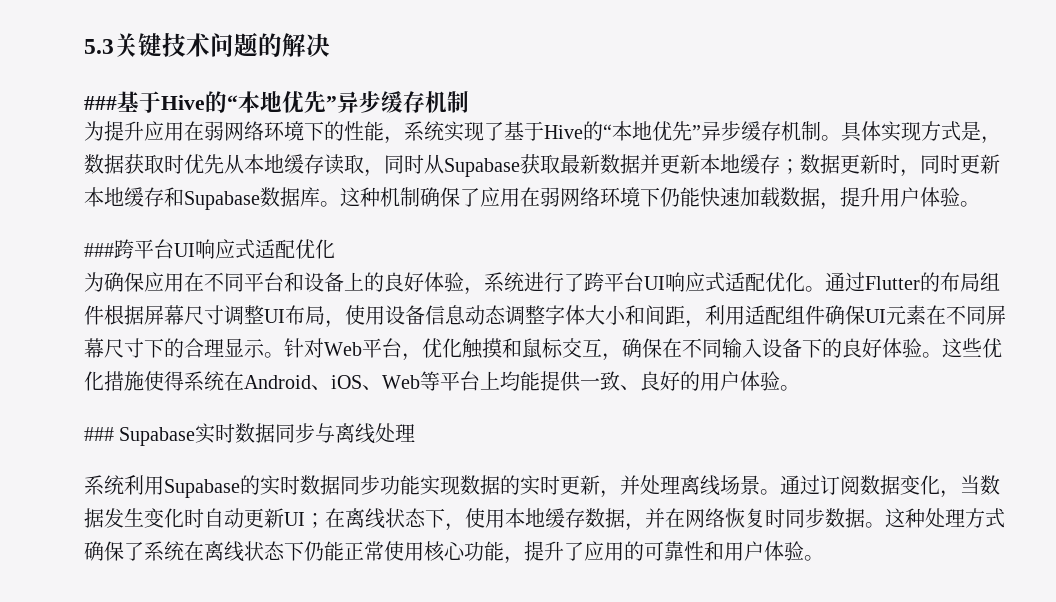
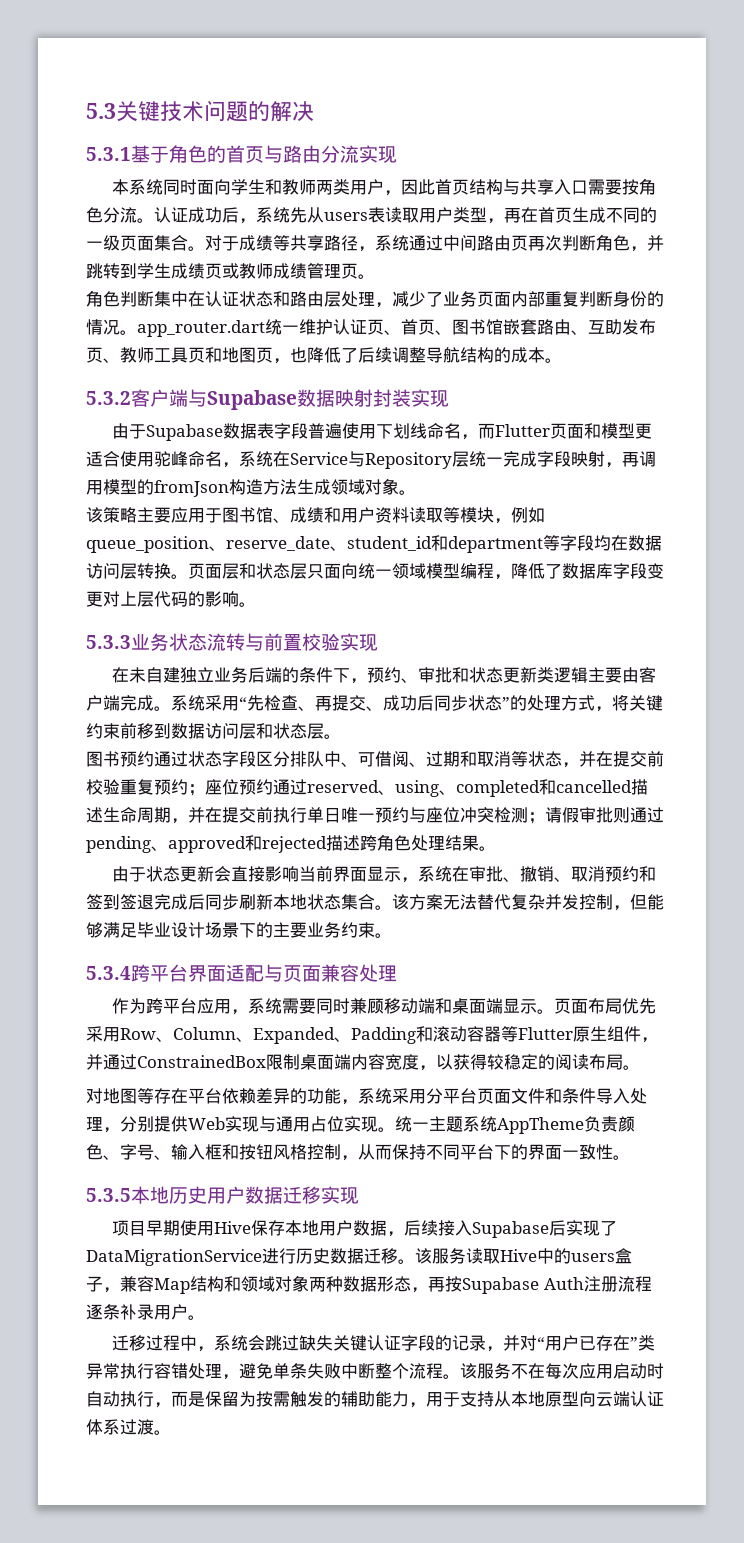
[84,91,469,113] [84,121,1001,144] [84,154,1000,177] [84,187,980,210] [84,239,335,259] [84,272,1000,295] [84,305,1006,328] [84,338,1002,361] [84,371,800,392] [84,423,416,446] [84,475,1000,498] [84,508,1005,531] [84,541,804,564] ###基于Hive的“本地优先”异步缓存机制 // 为提升应用在弱网络环境下的性能，系统实现了基于Hive的“本地优先”异步缓存机制。具体实现方式是，数据获取时优先从本地缓存读取，同时从Supabase获取最新数据并更新本地缓存；数据更新时，同时更新本地缓存和Supabase数据库。这种机制确保了应用在弱网络环境下仍能快速加载数据，提升用户体验。 // ###跨平台UI响应式适配优化 // 为确保应用在不同平台和设备上的良好体验，系统进行了跨平台UI响应式适配优化。通过Flutter的布局组件根据屏幕尺寸调整UI布局，使用设备信息动态调整字体大小和间距，利用适配组件确保UI元素在不同屏幕尺寸下的合理显示。针对Web平台，优化触摸和鼠标交互，确保在不同输入设备下的良好体验。这些优化措施使得系统在Android、iOS、Web等平台上均能提供一致、良好的用户体验。 // ### Supabase实时数据同步与离线处理 // 系统利用Supabase的实时数据同步功能实现数据的实时更新，并处理离线场景。通过订阅数据变化，当数据发生变化时自动更新UI；在离线状态下，使用本地缓存数据，并在网络恢复时同步数据。这种处理方式确保了系统在离线状态下仍能正常使用核心功能，提升了应用的可靠性和用户体验 -> [86,145,397,163] [112,178,657,196] [86,207,657,224] [86,234,664,252] [86,263,375,279] [86,290,664,308] [86,319,656,337] [86,347,562,364] [86,389,449,410] [112,423,653,441] [86,451,656,469] [86,478,416,497] [86,507,545,524] [86,535,662,553] [86,563,664,580] [86,591,256,607] [86,633,378,651] [112,667,657,684] [86,695,663,712] [86,723,341,739] [86,751,664,768] [86,779,648,797] [86,807,664,824] [86,834,496,853] [112,866,657,883] [86,894,664,911] [86,922,392,938] [86,964,397,982] [112,998,657,1015] [86,1026,658,1044] [86,1054,640,1071] [86,1088,647,1105] [86,1116,635,1134] [86,1144,630,1161] [86,1186,359,1204] [112,1220,618,1238] [86,1248,632,1266] [86,1275,652,1294] [86,1304,205,1320] [112,1335,656,1352] [86,1363,664,1380] [86,1391,664,1408] [86,1419,154,1435] 5.3.1基于角色的首页与路由分流实现 // 本系统同时面向学生和教师两类用户，因此首页结构与共享入口需要按角色分流。认证成功后，系统先从users表读取用户类型，再在首页生成不同的一级页面集合。对于成绩等共享路径，系统通过中间路由页再次判断角色，并跳转到学生成绩页或教师成绩管理页。 // 角色判断集中在认证状态和路由层处理，减少了业务页面内部重复判断身份的情况。app_router.dart统一维护认证页、首页、图书馆嵌套路由、互助发布页、教师工具页和地图页，也降低了后续调整导航结构的成本。 // 5.3.2客户端与Supabase数据映射封装实现 // 由于Supabase数据表字段普遍使用下划线命名，而Flutter页面和模型更适合使用驼峰命名，系统在Service与Repository层统一完成字段映射，再调用模型的fromJson构造方法生成领域对象。 // 该策略主要应用于图书馆、成绩和用户资料读取等模块，例如queue_position、reserve_date、student_id和department等字段均在数据访问层转换。页面层和状态层只面向统一领域模型编程，降低了数据库字段变更对上层代码的影响。 // 5.3.3业务状态流转与前置校验实现 // 在未自建独立业务后端的条件下，预约、审批和状态更新类逻辑主要由客户端完成。系统采用“先检查、再提交、成功后同步状态”的处理方式，将关键约束前移到数据访问层和状态层。 // 图书预约通过状态字段区分排队中、可借阅、过期和取消等状态，并在提交前校验重复预约；座位预约通过reserved、using、completed和cancelled描述生命周期，并在提交前执行单日唯一预约与座位冲突检测；请假审批则通过pending、approved和rejected描述跨角色处理结果。 // 由于状态更新会直接影响当前界面显示，系统在审批、撤销、取消预约和签到签退完成后同步刷新本地状态集合。该方案无法替代复杂并发控制，但能够满足毕业设计场景下的主要业务约束。 // 5.3.4跨平台界面适配与页面兼容处理 // 作为跨平台应用，系统需要同时兼顾移动端和桌面端显示。页面布局优先采用Row、Column、Expanded、Padding和滚动容器等Flutter原生组件，并通过ConstrainedBox限制桌面端内容宽度，以获得较稳定的阅读布局。 // 对地图等存在平台依赖差异的功能，系统采用分平台页面文件和条件导入处理，分别提供Web实现与通用占位实现。统一主题系统AppTheme负责颜色、字号、输入框和按钮风格控制，从而保持不同平台下的界面一致性。 // 5.3.5本地历史用户数据迁移实现 // 项目早期使用Hive保存本地用户数据，后续接入Supabase后实现了DataMigrationService进行历史数据迁移。该服务读取Hive中的users盒子，兼容Map结构和领域对象两种数据形态，再按Supabase Auth注册流程逐条补录用户。 // 迁移过程中，系统会跳过缺失关键认证字段的记录，并对“用户已存在”类异常执行容错处理，避免单条失败中断整个流程。该服务不在每次应用启动时自动执行，而是保留为按需触发的辅助能力，用于支持从本地原型向云端认证体系过渡

